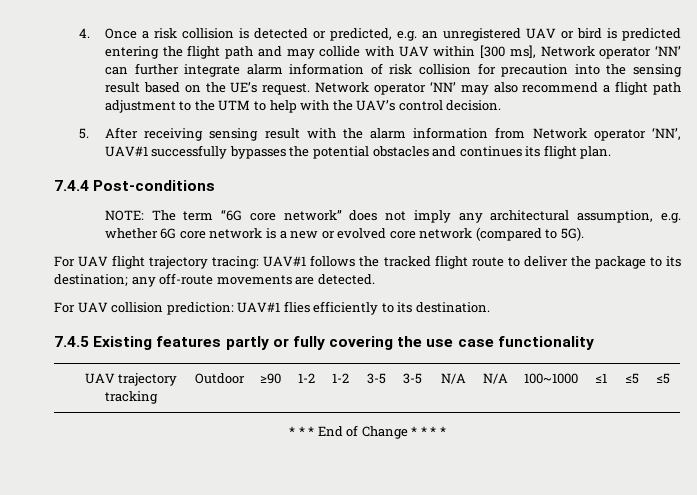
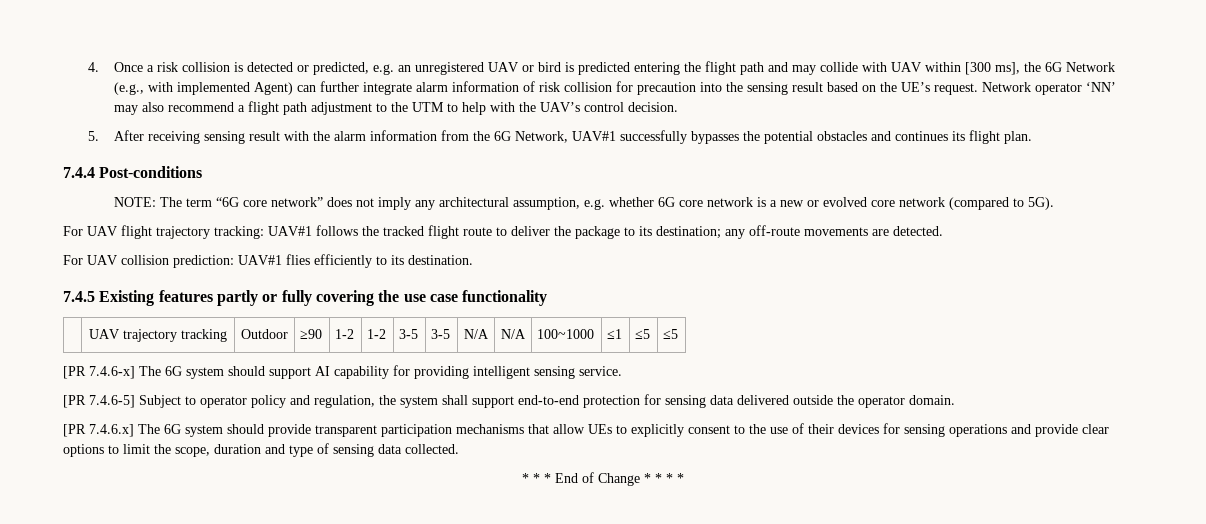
[540,45,682,59] Network operator ‘NN’ -> [1023,62,1115,72] [113,82,293,95] the 6G Network (e.g., with implemented Agent)
[532,127,681,141] Network operator ‘NN’, -> [472,131,568,143] the 6G Network,
[212,256,260,269] tracing: -> [214,226,264,239] tracking:
(671, 378) none -> [63,365,622,379] [63,394,955,408] [63,423,1109,437] [63,443,459,457] // [PR 7.4.6-x] The 6G system should support AI capability for providing intelligent sensing service. // [PR 7.4.6-5] Subject to operator policy and regulation, the system shall support end-to-end protection for sensing data delivered outside the operator domain. // [PR 7.4.6.x] The 6G system should provide transparent participation mechanisms that allow UEs to explicitly consent to the use of their devices for sensing operations and provide clear options to limit the scope, duration and type of sensing data collected.

